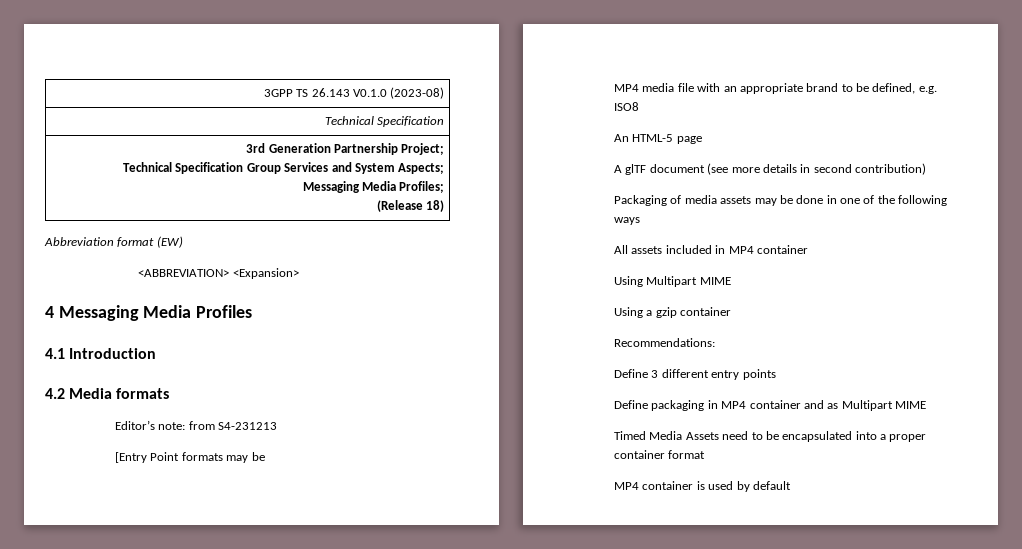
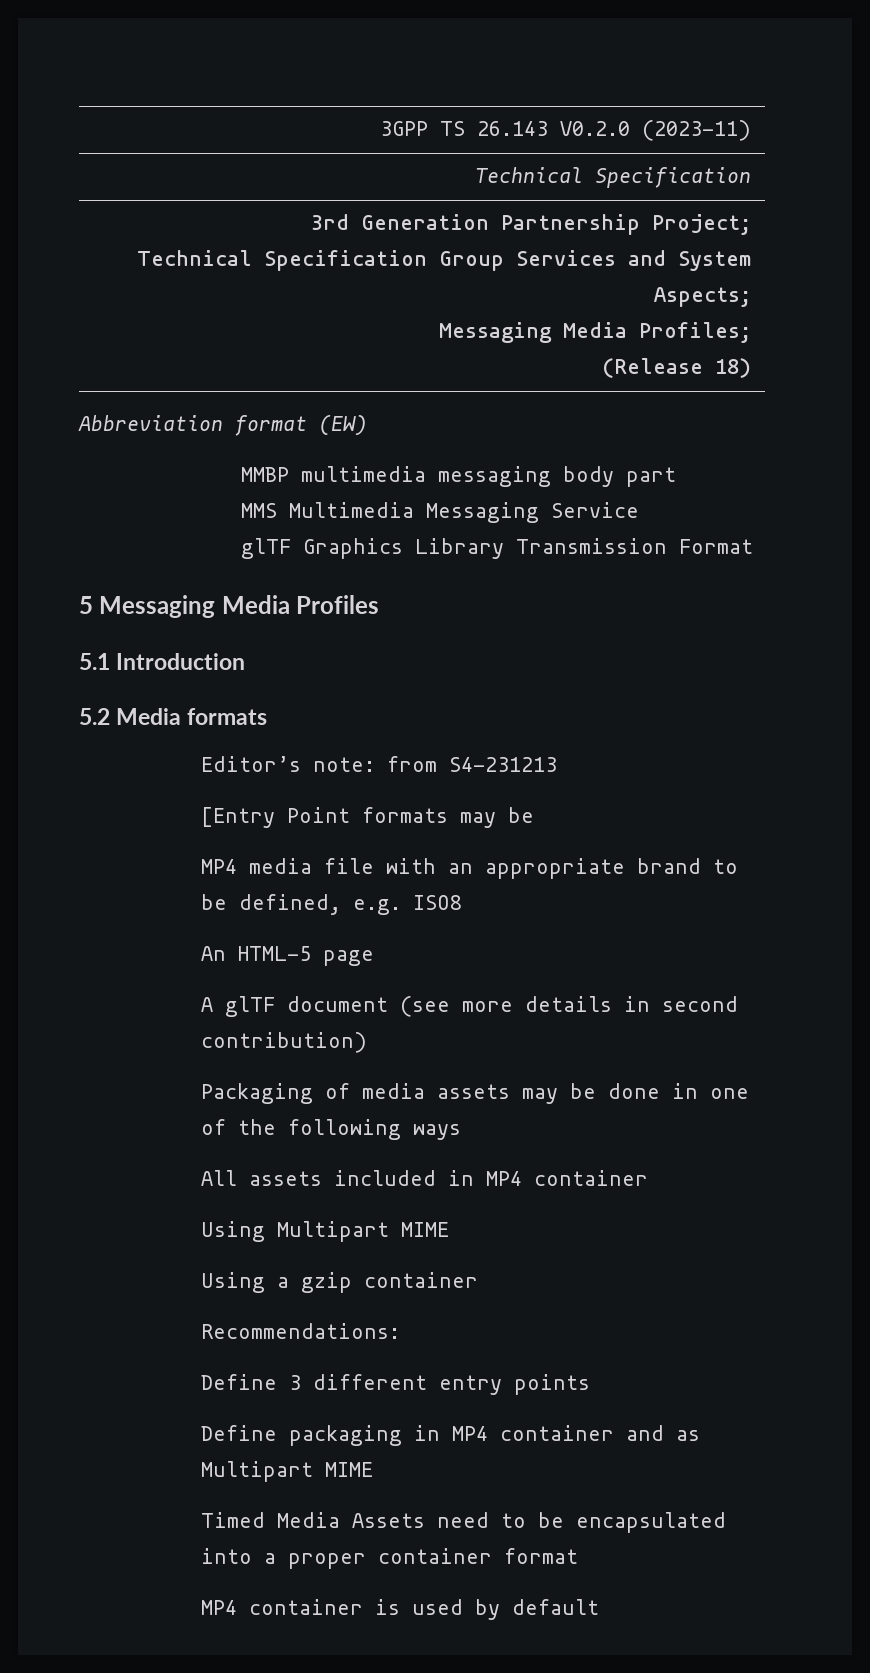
[352,87,445,99] V0.1.0 (2023-08) -> [560,120,752,141] V0.2.0 (2023-11)
[138,268,299,279] [45,306,54,318] <ABBREVIATION> <Expansion> // 4 -> [241,466,677,487] [241,502,640,523] [241,538,754,559] [79,596,93,614] MMBP multimedia messaging body part // MMS Multimedia Messaging Service // glTF Graphics Library Transmission Format // 5
[45,348,65,359] 4.1 -> [79,653,110,670] 5.1
[45,388,65,399] 4.2 -> [79,708,110,725] 5.2

